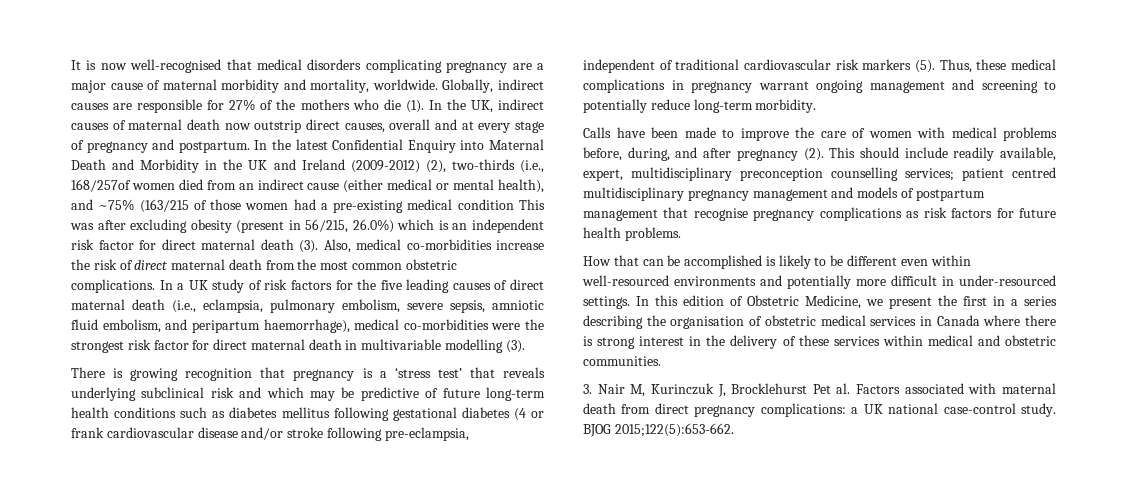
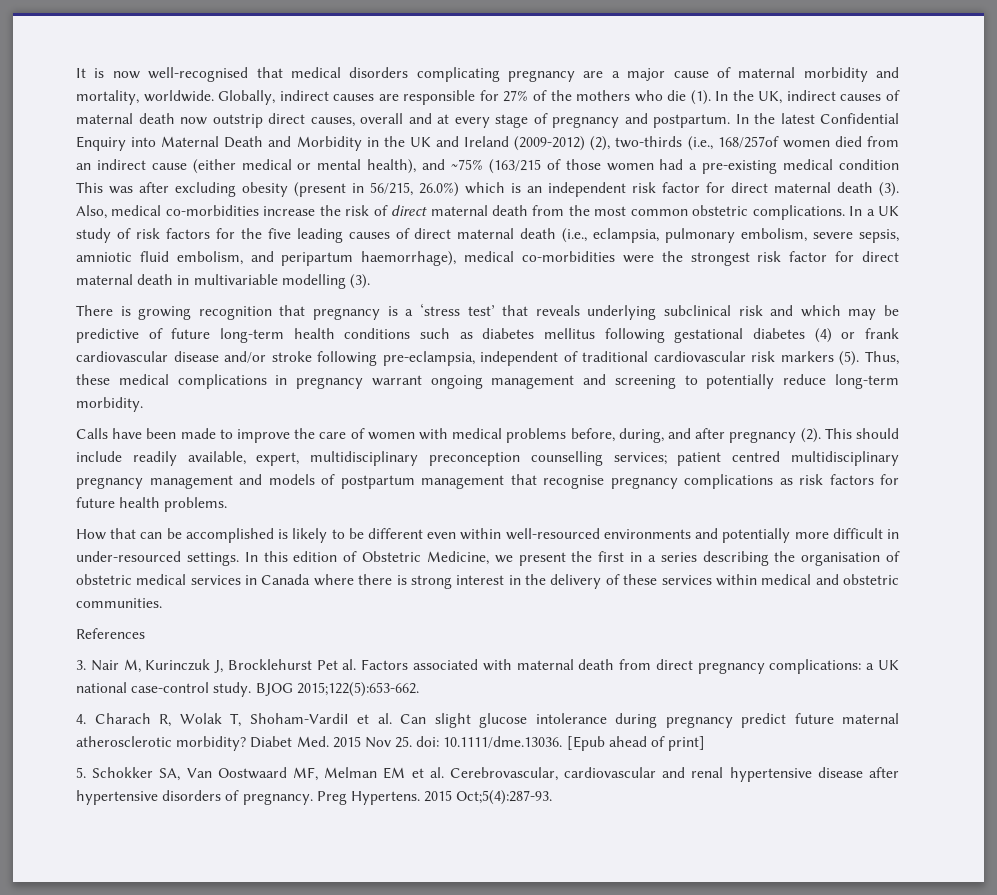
[513,408,526,421] (4 -> [814,328,832,343] (4)
(661, 361) none -> [76,628,145,639] // References
(734, 430) none -> [76,713,899,728] [76,736,706,751] [76,767,899,782] [76,790,553,805] // 4. Charach R, Wolak T, Shoham-VardiI et al. Can slight glucose intolerance during pregnancy predict future maternal atherosclerotic morbidity? Diabet Med. 2015 Nov 25. doi: 10.1111/dme.13036. [Epub ahead of print] // 5. Schokker SA, Van Oostwaard MF, Melman EM et al. Cerebrovascular, cardiovascular and renal hypertensive disease after hypertensive disorders of pregnancy. Preg Hypertens. 2015 Oct;5(4):287-93.

